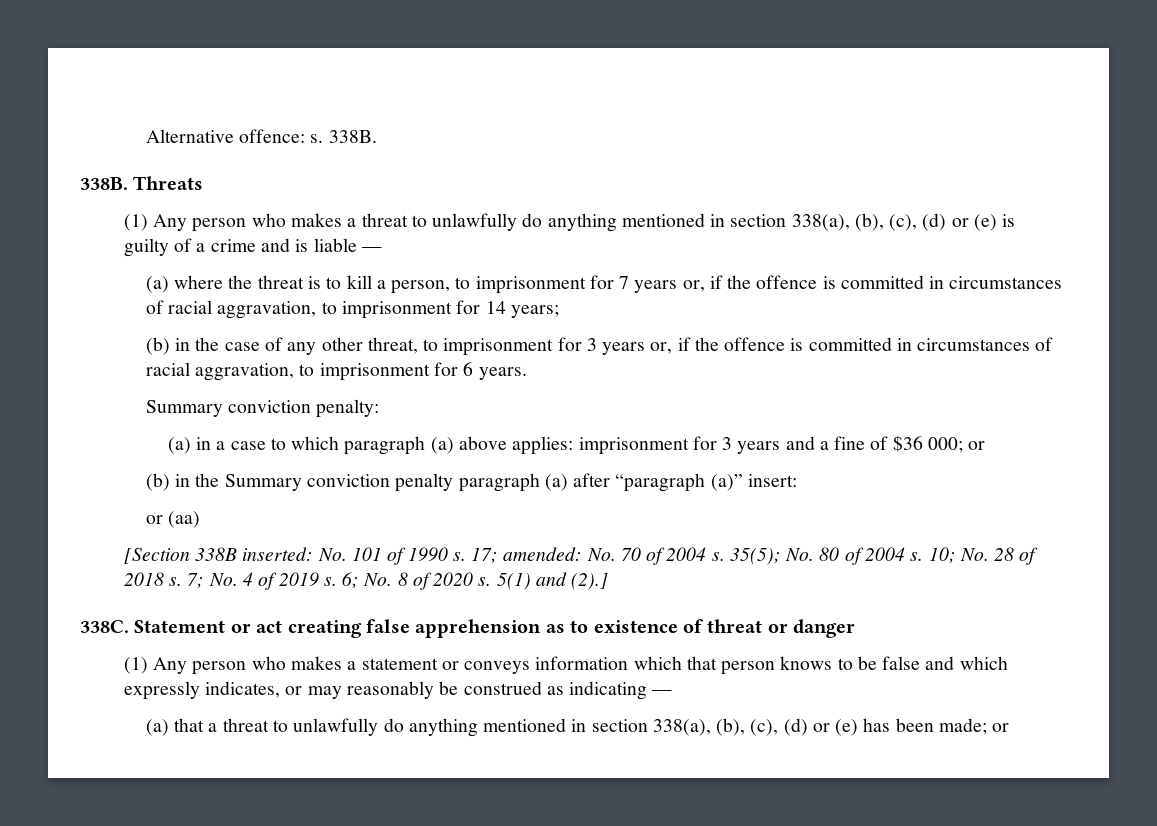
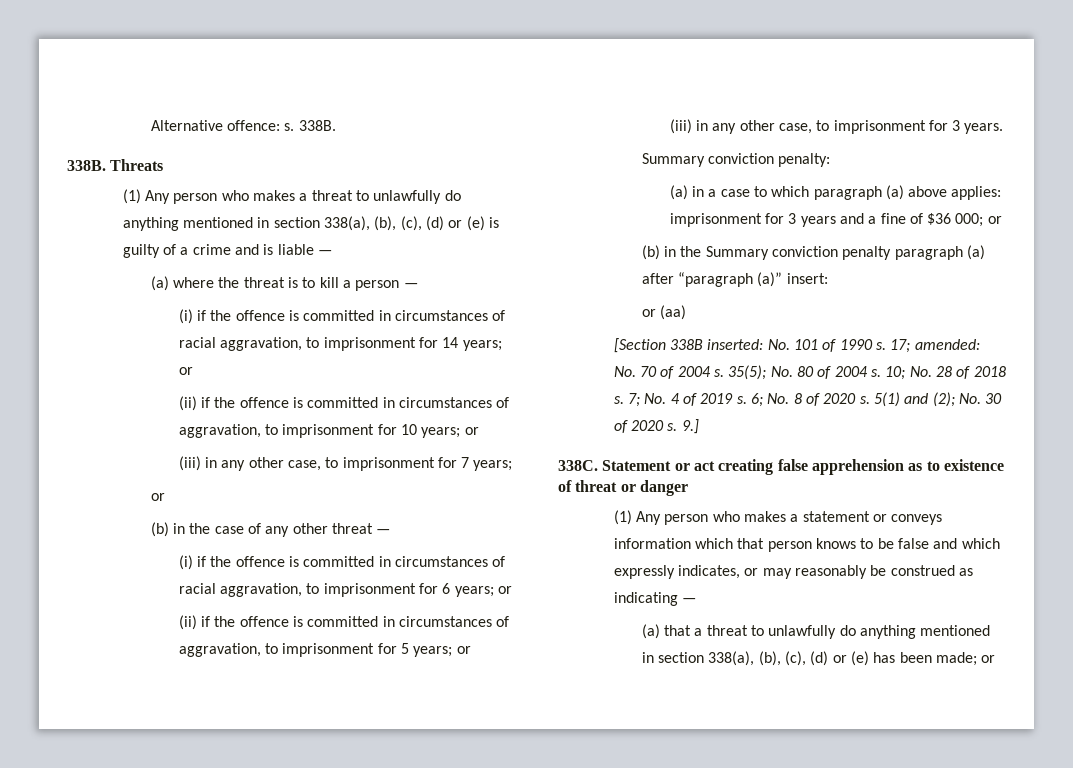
[391,275,705,294] person, to imprisonment for 7 years or, -> [355,280,418,291] [178,309,193,324] person — // (i)
(559, 311) none -> [178,367,193,375] [178,396,510,411] [178,424,479,438] [178,456,513,471] [150,493,165,501] or // (ii) if the offence is committed in circumstances of aggravation, to imprisonment for 10 years; or // (iii) in any other case, to imprisonment for 7 years; // or
[367,337,673,356] threat, to imprisonment for 3 years or, -> [331,523,391,534] [178,555,193,570] threat — // (i)
(474, 369) none -> [454,586,512,597] [178,615,510,630] [178,643,471,657] [669,119,961,134] years; or // (ii) if the offence is committed in circumstances of aggravation, to imprisonment for 5 years; or // (iii) in any other case, to imprisonment for 3
[571,573,609,590] (2).] -> [932,392,1003,407] [613,419,699,434] (2); No. 30 of 2020 s. 9.]

